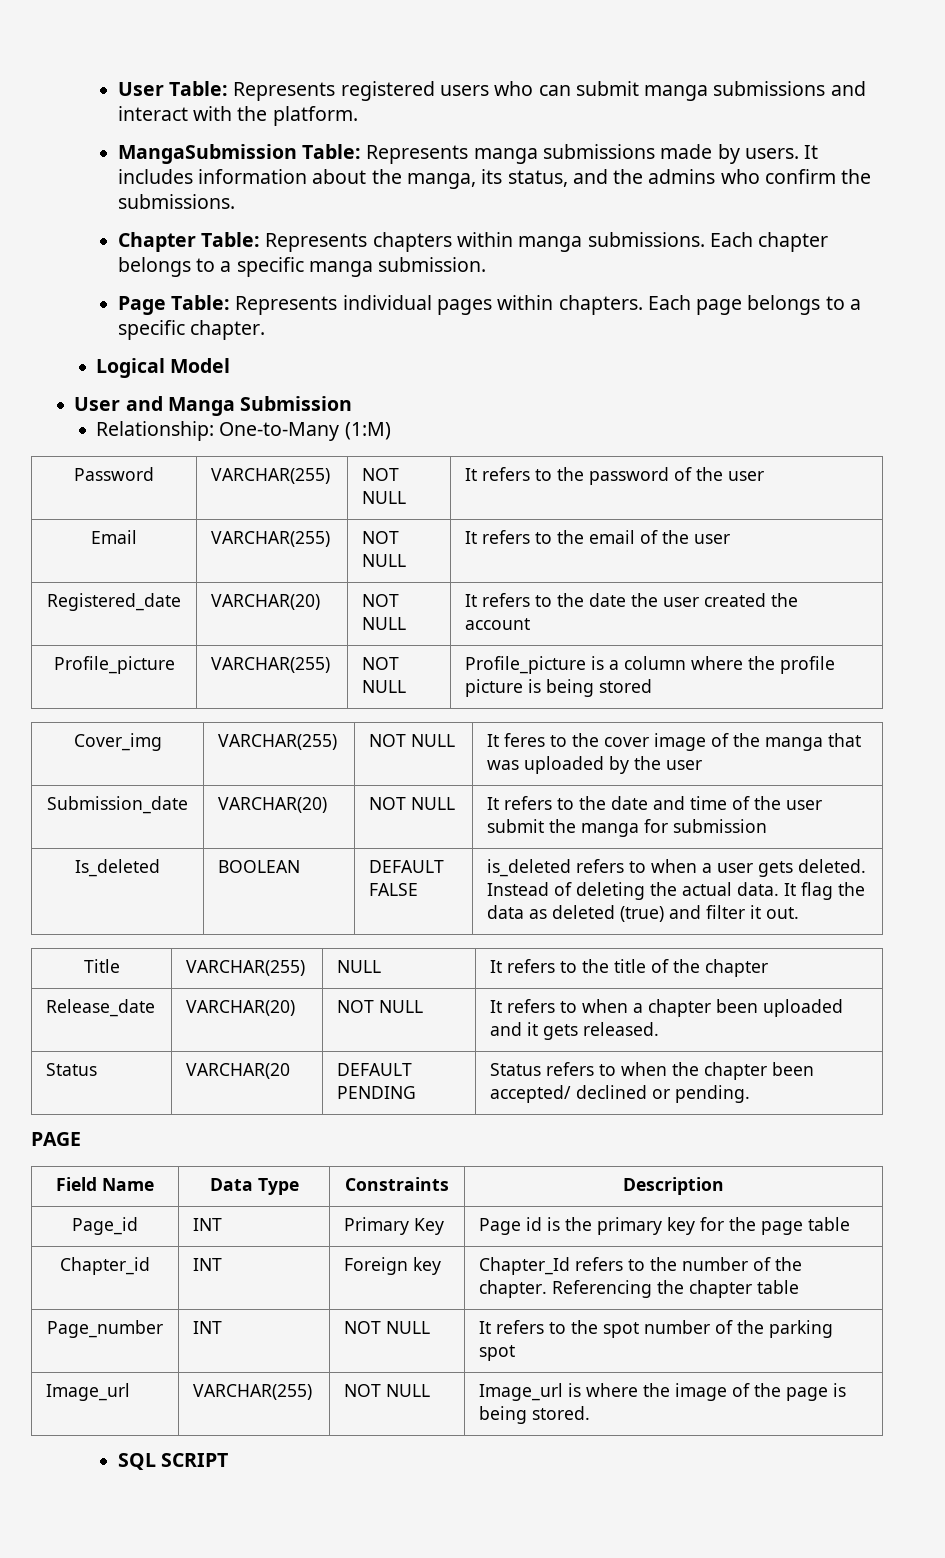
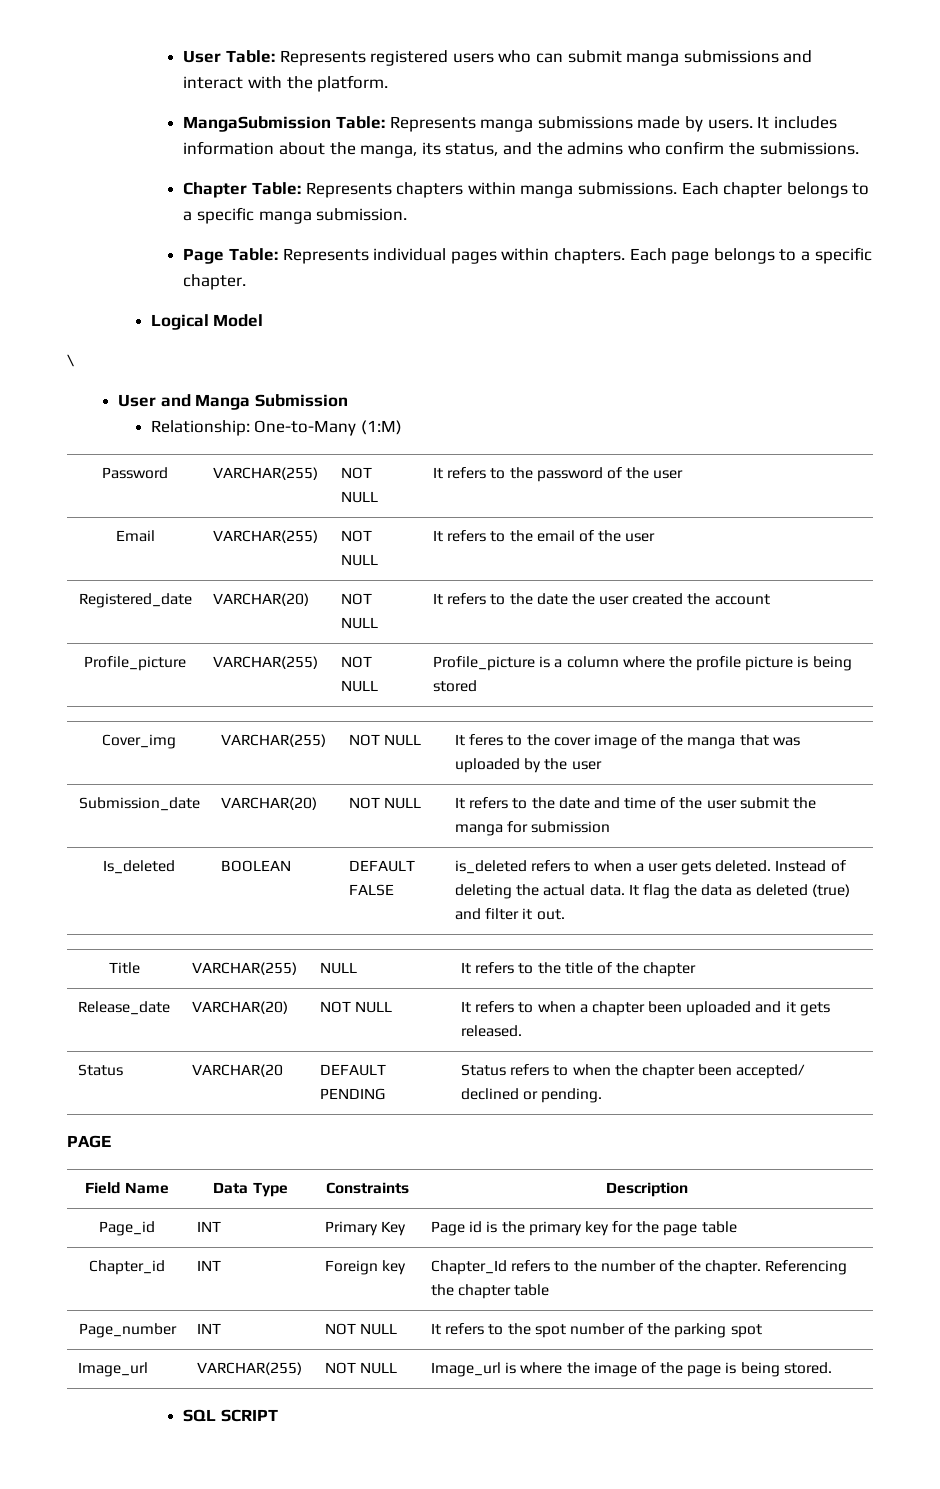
(231, 365) none -> [67,354,74,367] // \

